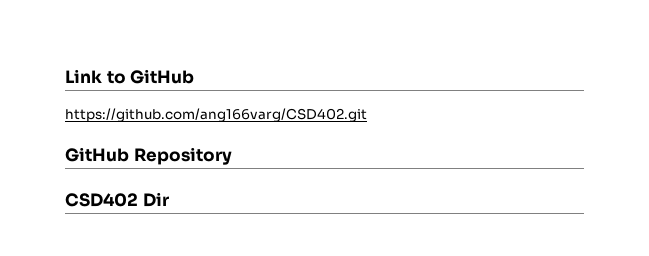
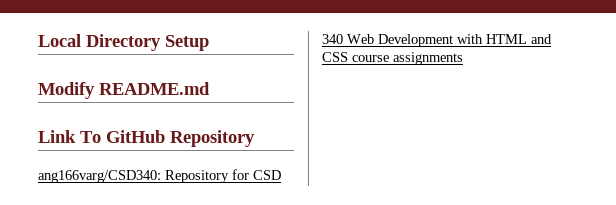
[65,69,195,84] [65,108,367,122] [65,147,232,165] [65,192,169,207] Link to GitHub // https://github.com/ang166varg/CSD402.git // GitHub Repository // CSD402 Dir -> [38,34,209,51] [38,82,210,99] [38,130,255,147] [38,169,281,183] [322,34,552,47] [322,52,463,65] Local Directory Setup // Modify README.md // Link To GitHub Repository // ang166varg/CSD340: Repository for CSD 340 Web Development with HTML and CSS course assignments

